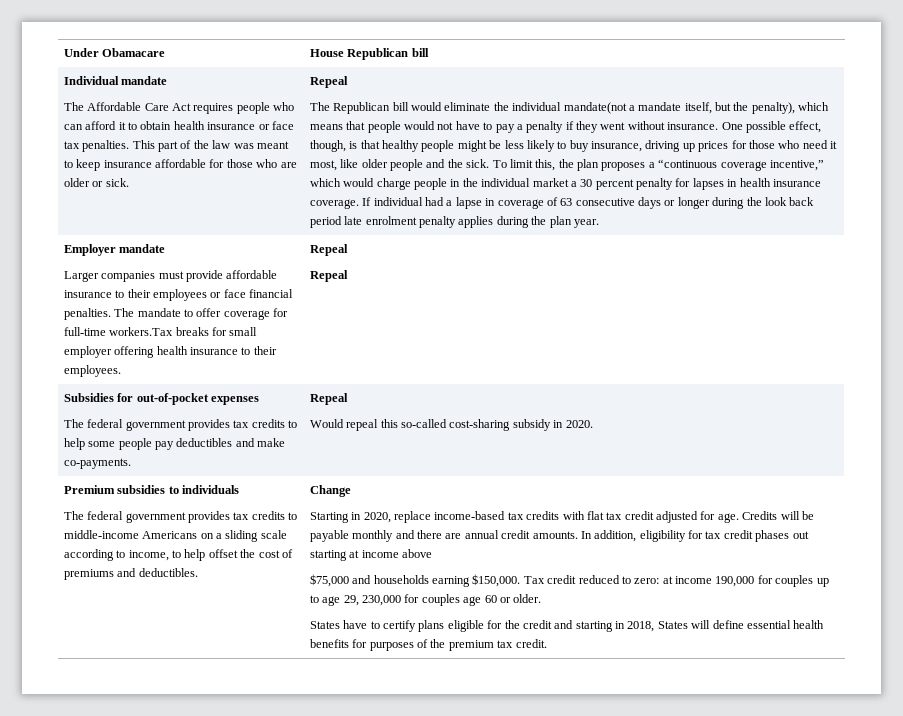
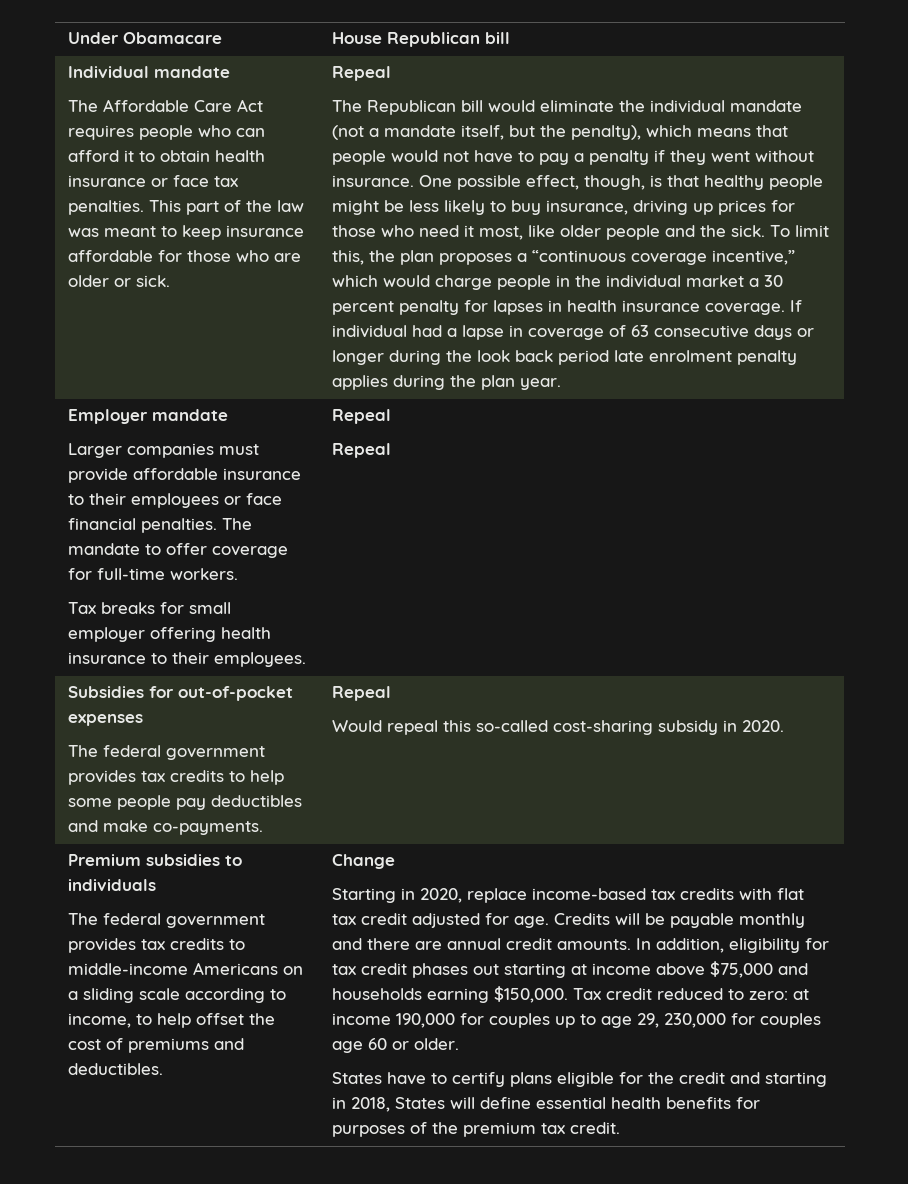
[563,102,627,114] mandate(not -> [730,100,803,112] [332,125,365,140] mandate (not
[109,327,174,336] workers.Tax -> [170,568,239,580] [68,602,97,614] workers. // Tax
(433, 553) // -> (706, 969) none

